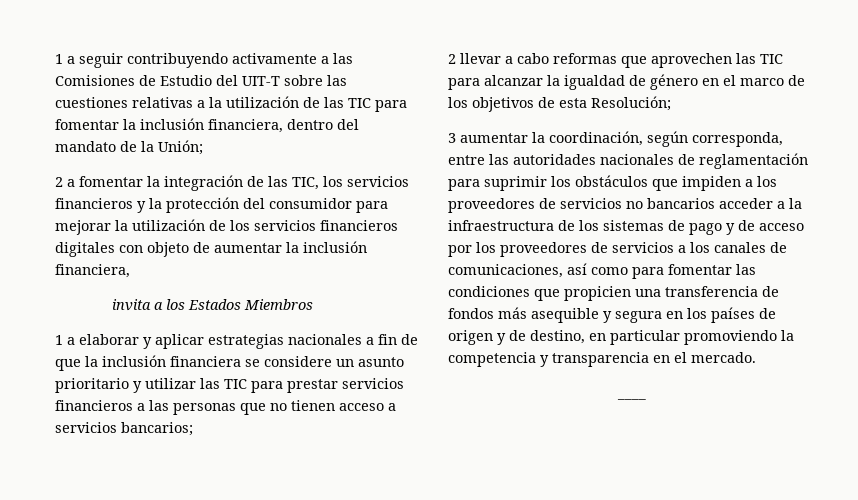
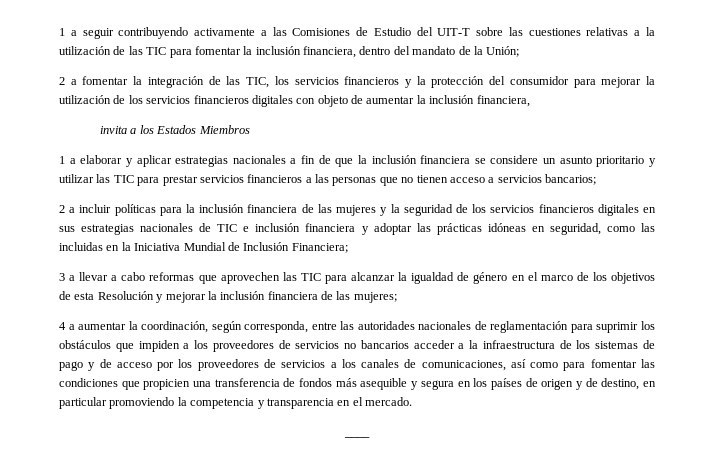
(456, 59) none -> [69,204,656,216] [59,223,655,235] [59,242,348,253] [59,273,76,281] a incluir políticas para la inclusión financiera de las mujeres y la seguridad de los servicios financieros digitales en sus estrategias nacionales de TIC e inclusión financiera y adoptar las prácticas idóneas en seguridad, como las incluidas en la Iniciativa Mundial de Inclusión Financiera; // 3 a
[591,96,671,111] [448,133,456,143] Resolución; // 3 -> [97,291,397,303] [59,322,75,330] Resolución y mejorar la inclusión financiera de las mujeres; // 4 a

